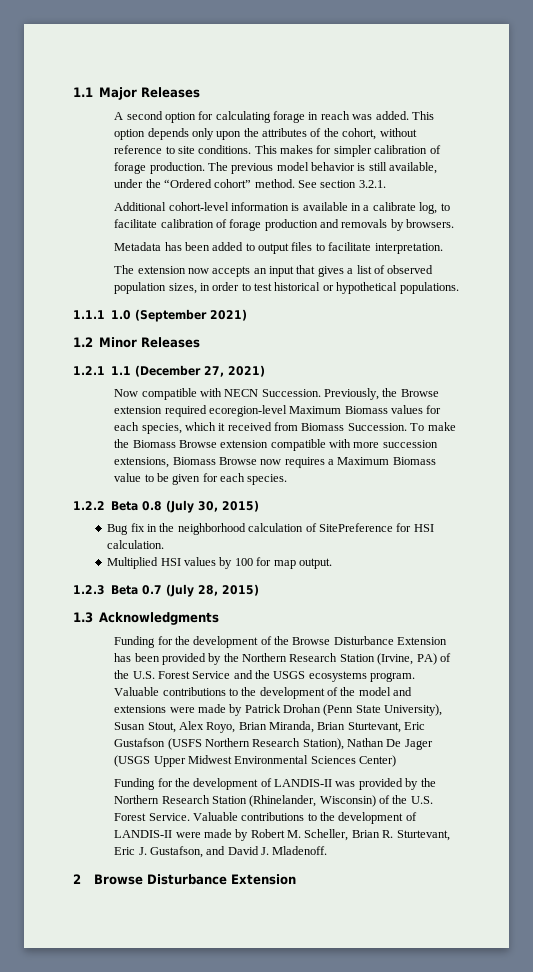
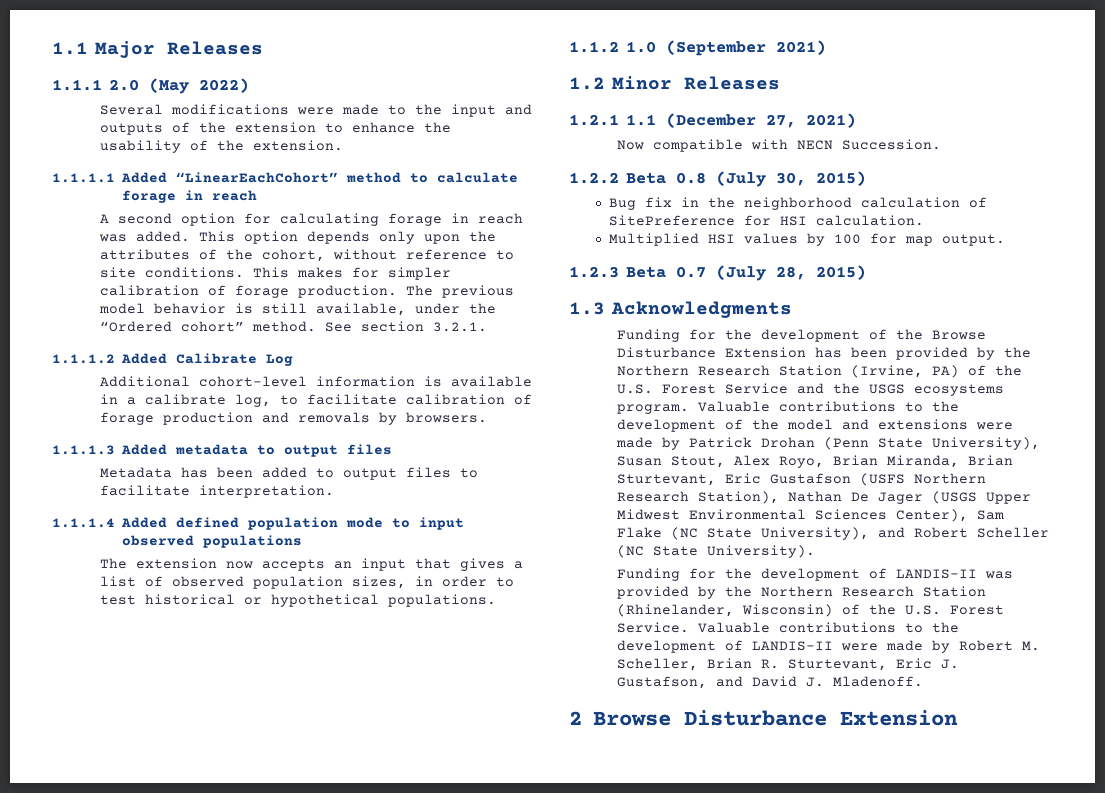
(201, 92) none -> [52,78,250,94] [100,104,533,117] [100,122,452,135] [100,140,344,153] [52,172,519,183] [122,190,258,203] // 1.1.1 2.0 (May 2022) // Several modifications were made to the input and outputs of the extension to enhance the usability of the extension. // 1.1.1.1 Added “LinearEachCohort” method to calculate forage in reach
(386, 184) none -> [52,353,294,366] // 1.1.1.2 Added Calibrate Log
(455, 223) none -> [52,444,393,457] // 1.1.1.3 Added metadata to output files
(443, 248) none -> [52,517,465,530] [122,535,303,548] // 1.1.1.4 Added defined population mode to input observed populations
[73,310,105,319] 1.1.1 -> [569,41,619,53] 1.1.2
[324,388,439,400] [114,405,442,417] [114,422,456,434] [114,439,438,451] [114,457,436,468] [114,473,288,485] Previously, the Browse extension required ecoregion-level Maximum Biomass values for each species, which it received from Biomass Succession. To make the Biomass Browse extension compatible with more succession extensions, Biomass Browse now requires a Maximum Biomass value to be given for each species. -> (942, 144) none
[359,755,397,767] Center) -> [896,509,1005,522] [617,527,1050,540] [617,545,816,558] Center), Sam Flake (NC State University), and Robert Scheller (NC State University).

